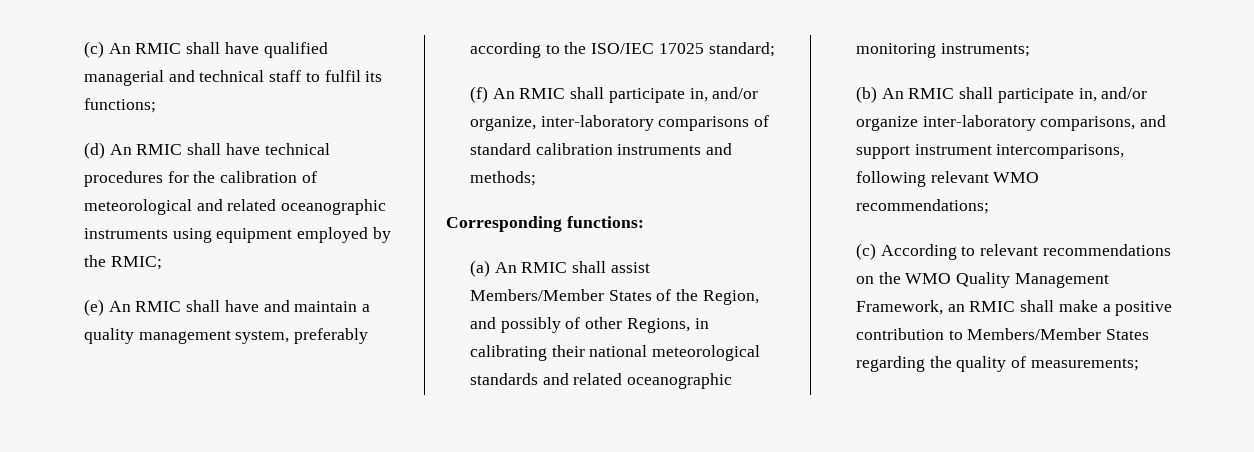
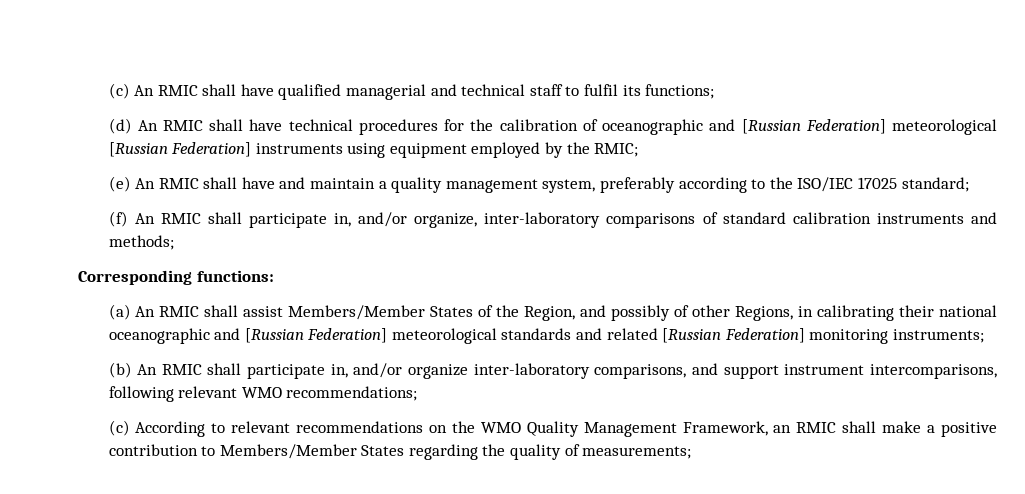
[83,199,387,215] meteorological and related oceanographic -> [602,119,997,135] [108,142,252,157] oceanographic and [Russian Federation] meteorological [Russian Federation]
(648, 351) none -> [108,328,388,344] oceanographic and [Russian Federation]
[627,373,733,389] oceanographic -> [662,328,805,343] [Russian Federation]

